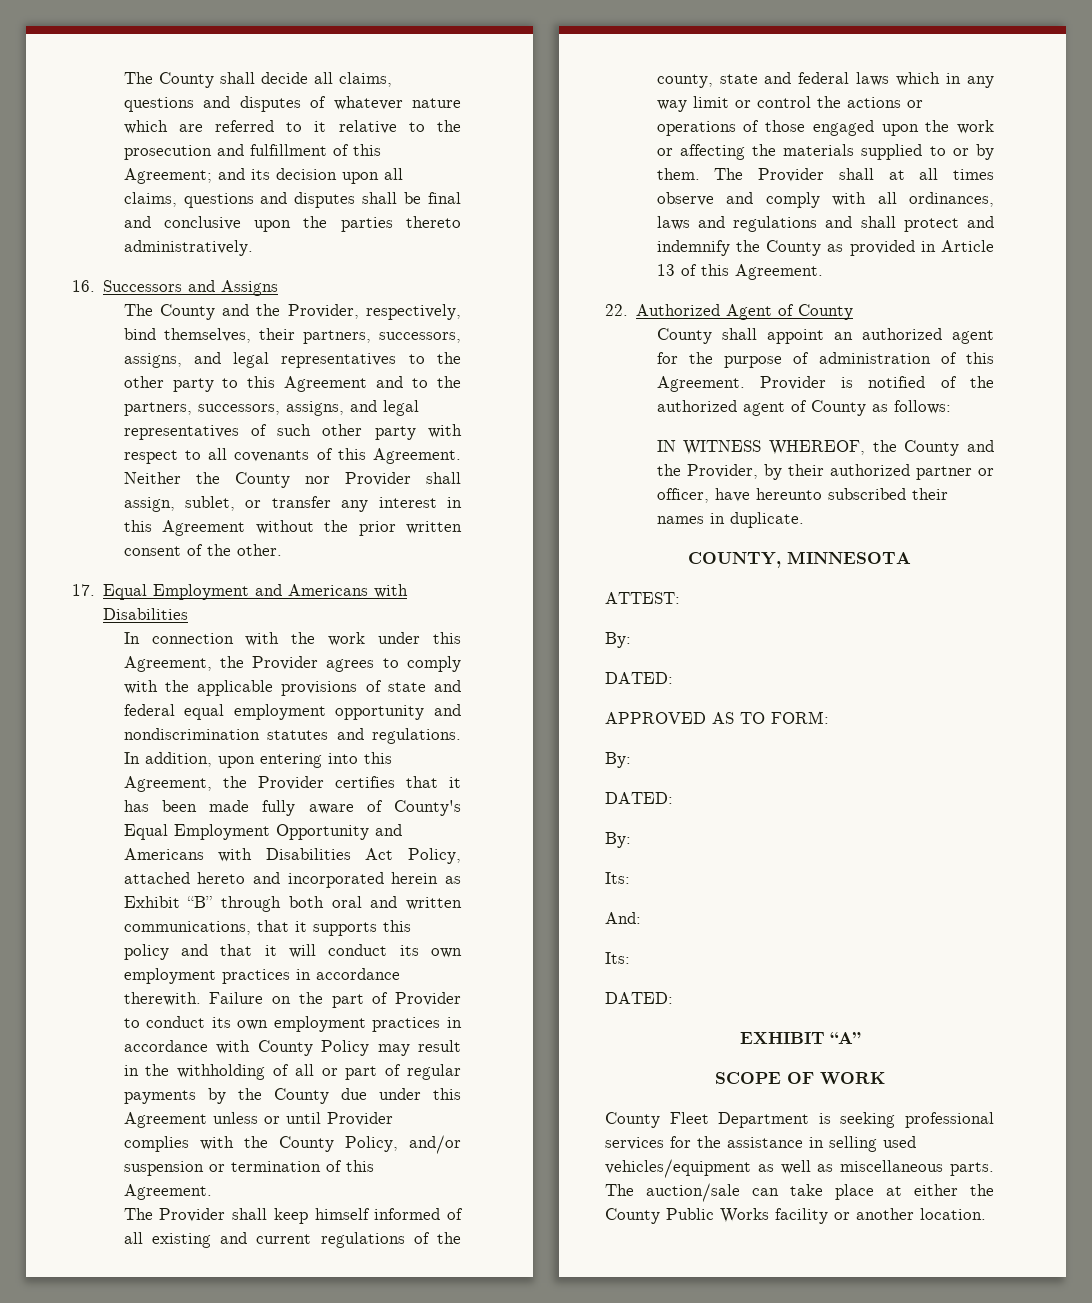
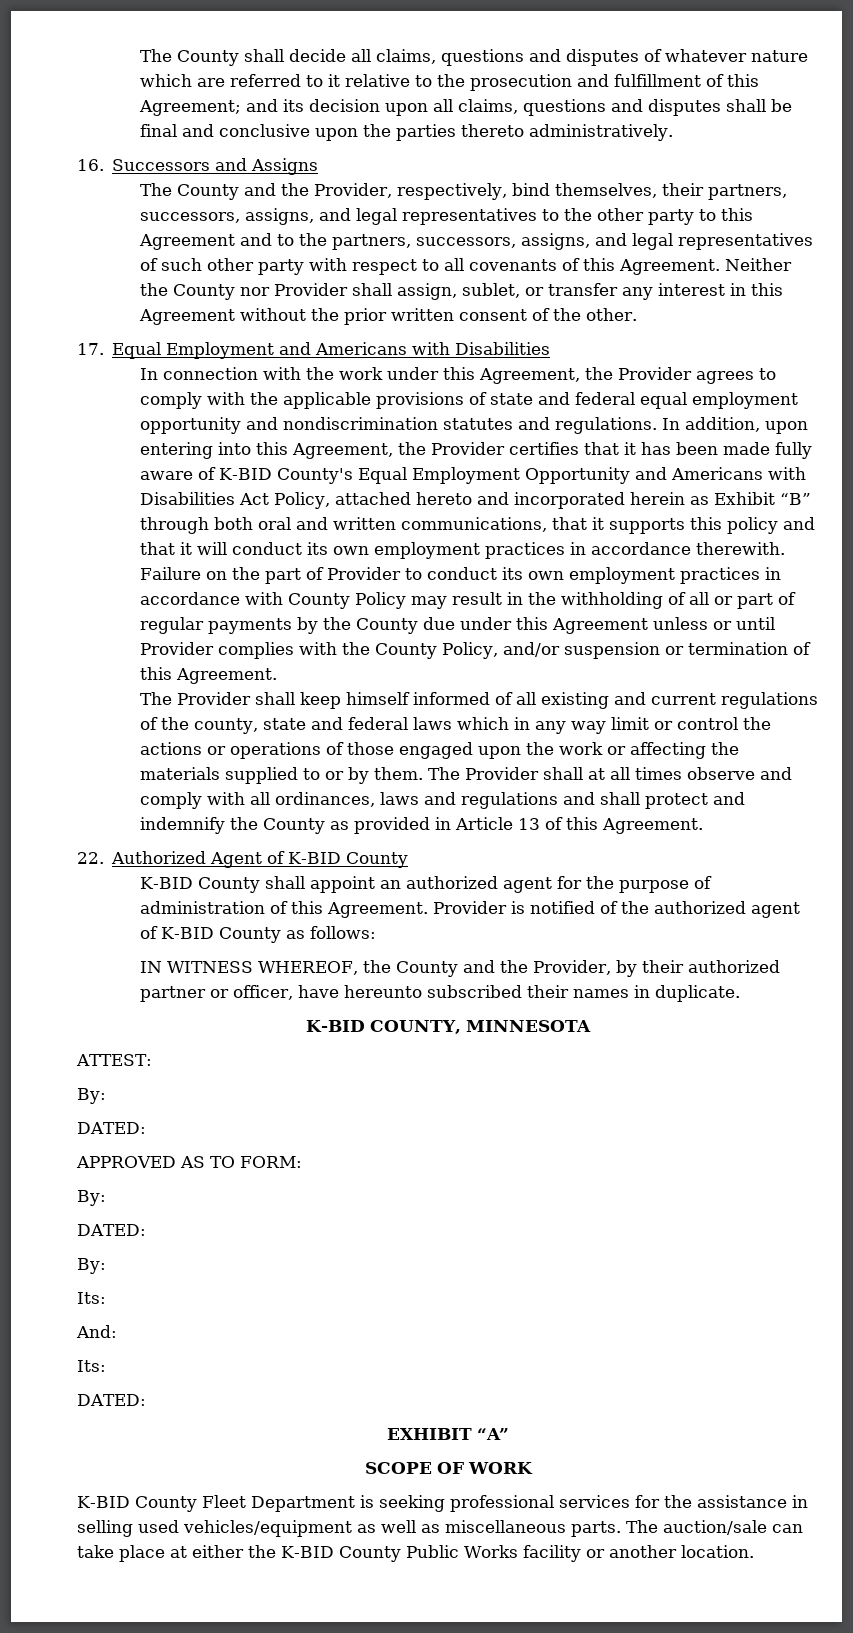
(383, 806) none -> [218,468,272,480] K-BID
(795, 310) none -> [288,852,342,864] K-BID
(854, 312) none -> [139,877,193,889] K-BID
(807, 406) none -> [160,927,214,939] K-BID
(804, 520) none -> [305,1020,365,1032] K-BID
(885, 1078) none -> [77,1496,130,1508] K-BID
(994, 1190) none -> [281,1546,334,1558] K-BID

